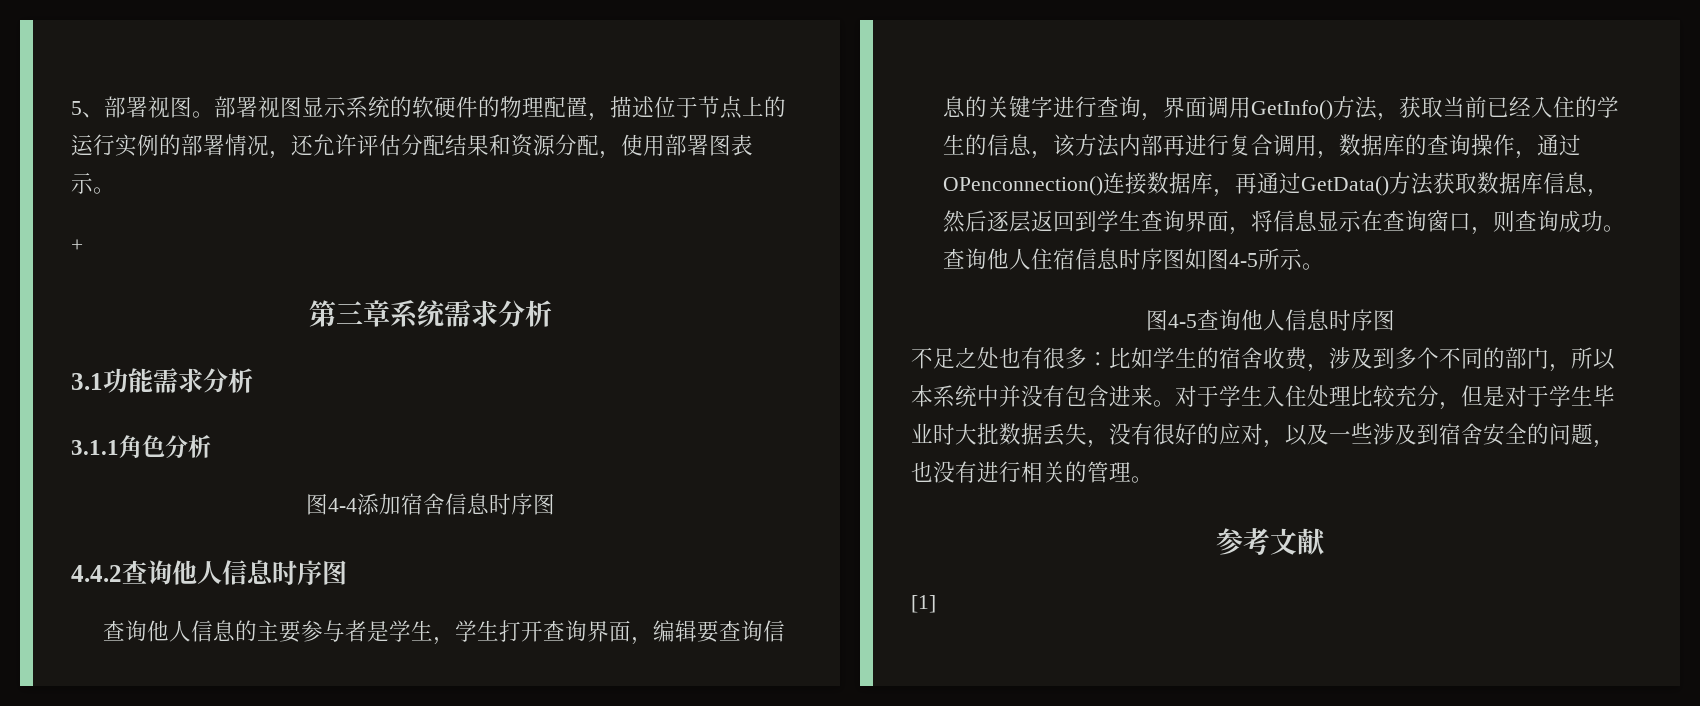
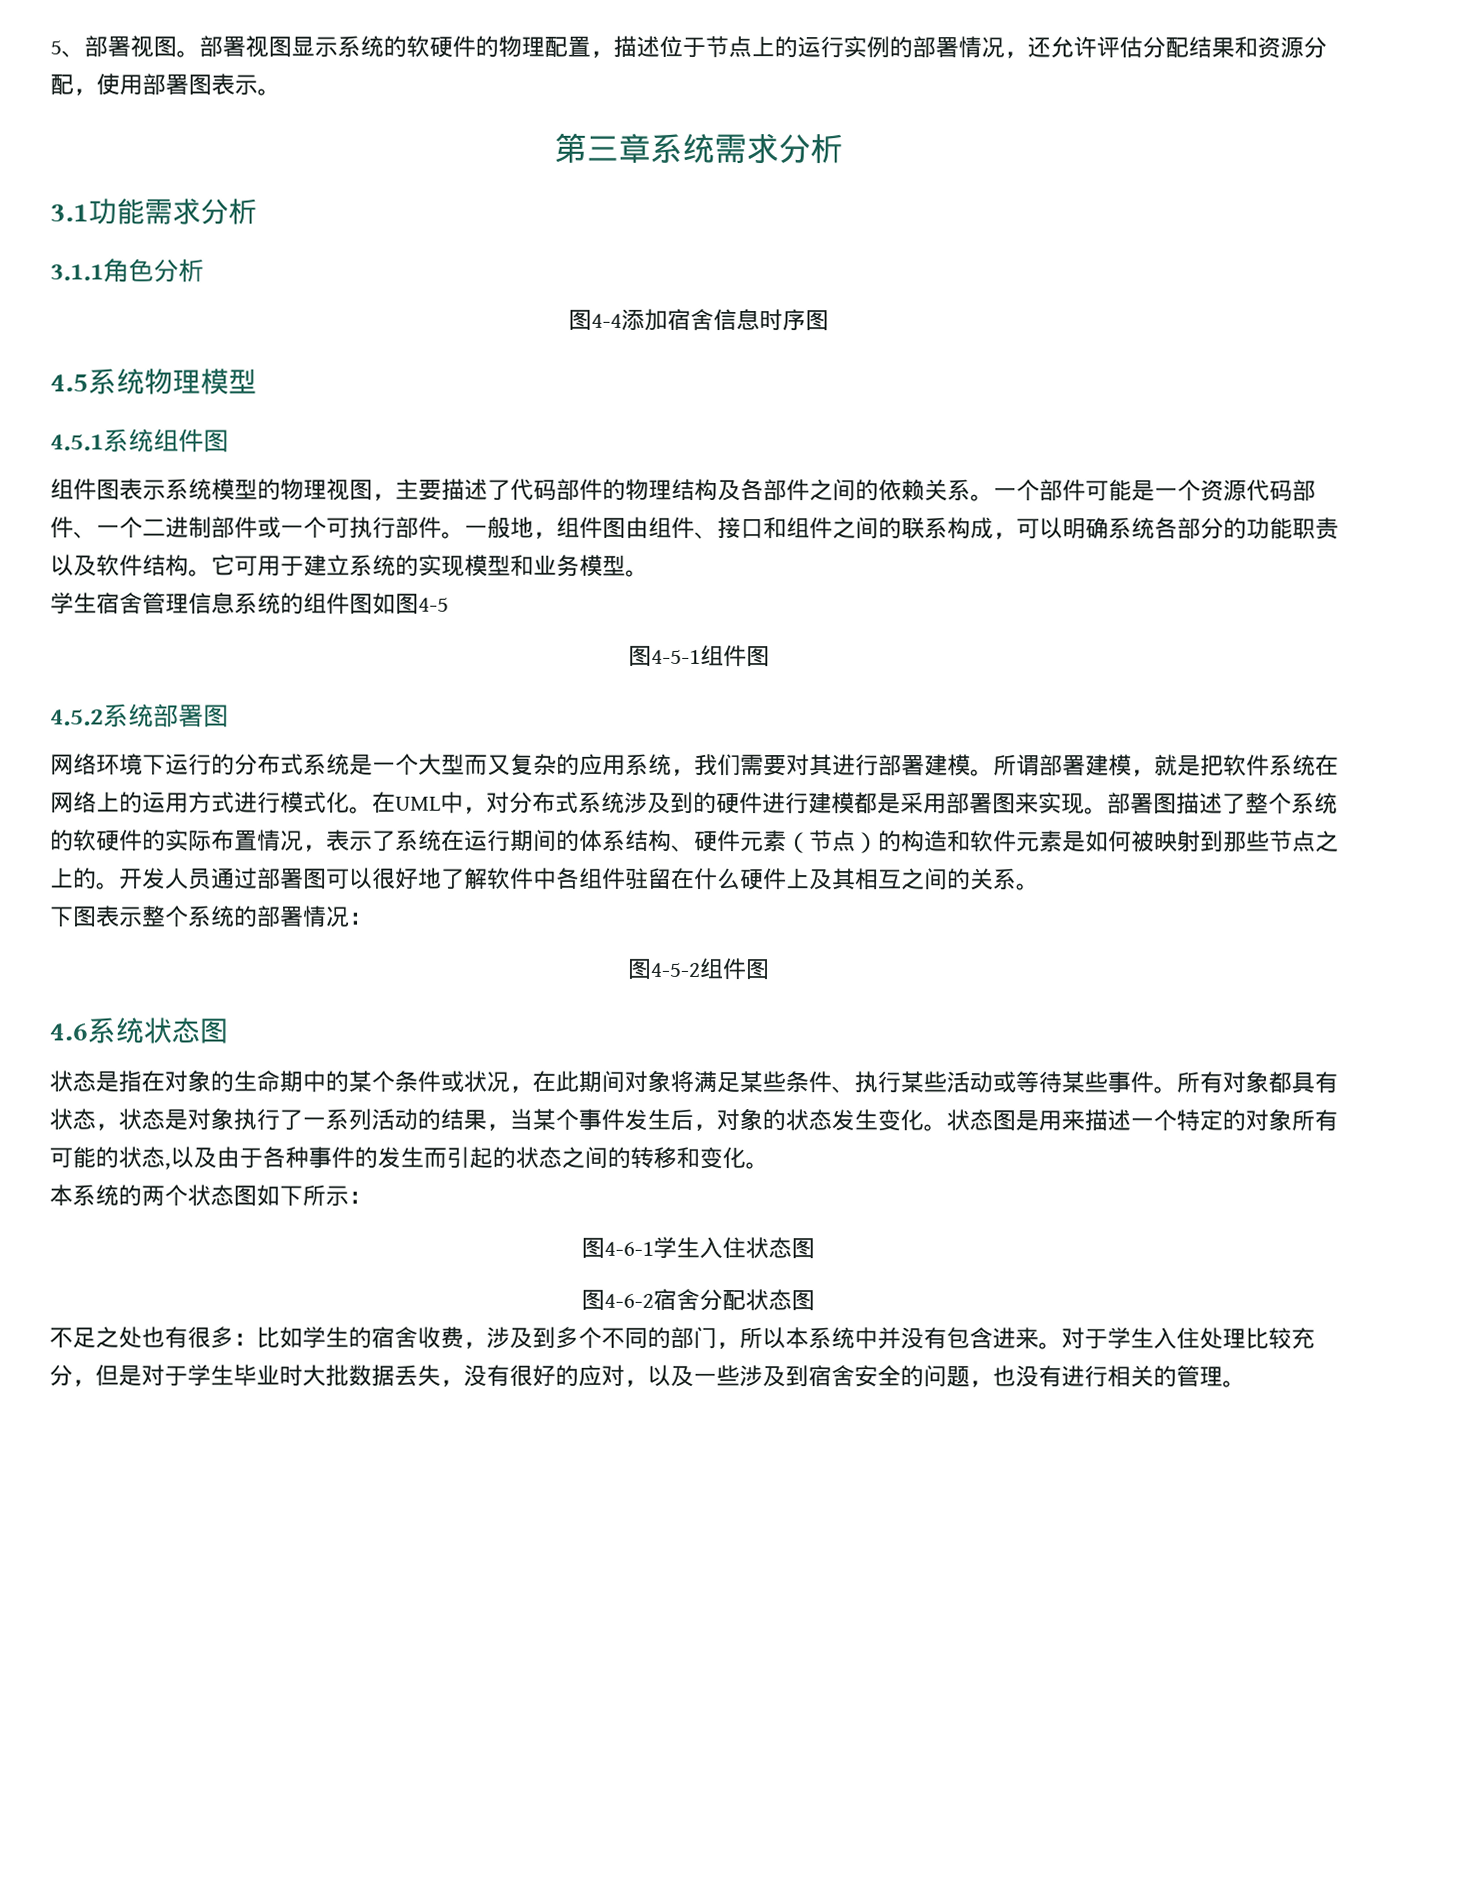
[71,239,83,252] // + -> (281, 92) none
[71,560,347,585] [103,620,786,645] [943,96,1620,121] [943,134,1582,159] [943,172,1610,197] [943,210,1626,235] [943,248,1325,270] [1145,309,1373,331] 4.4.2查询他人信息时序图 // 查询他人信息的主要参与者是学生，学生打开查询界面，编辑要查询信息的关键字进行查询，界面调用GetInfo()方法，获取当前已经入住的学生的信息，该方法内部再进行复合调用，数据库的查询操作，通过OPenconnection()连接数据库，再通过GetData()方法获取数据库信息，然后逐层返回到学生查询界面，将信息显示在查询窗口，则查询成功。查询他人住宿信息时序图如图4-5所示。 // 图4-5查询他人信息时序 -> [50,368,257,395] [50,428,229,453] [50,478,1316,502] [50,516,1339,540] [50,554,649,577] [50,592,449,615] [627,644,770,668] [50,703,229,728] [50,753,1339,777] [50,791,1338,815] [50,829,1339,854] [50,867,1040,891] [50,905,373,928] [626,957,769,981] [49,1017,228,1044] [49,1069,1338,1094] [49,1107,1338,1132] [49,1146,769,1170] [49,1184,372,1207] [580,1236,815,1260] [580,1288,792,1312] 4.5系统物理模型 // 4.5.1系统组件图 // 组件图表示系统模型的物理视图，主要描述了代码部件的物理结构及各部件之间的依赖关系。一个部件可能是一个资源代码部件、一个二进制部件或一个可执行部件。一般地，组件图由组件、接口和组件之间的联系构成，可以明确系统各部分的功能职责以及软件结构。它可用于建立系统的实现模型和业务模型。 // 学生宿舍管理信息系统的组件图如图4-5 // 图4-5-1组件图 // 4.5.2系统部署图 // 网络环境下运行的分布式系统是一个大型而又复杂的应用系统，我们需要对其进行部署建模。所谓部署建模，就是把软件系统在网络上的运用方式进行模式化。在UML中，对分布式系统涉及到的硬件进行建模都是采用部署图来实现。部署图描述了整个系统的软硬件的实际布置情况，表示了系统在运行期间的体系结构、硬件元素（节点）的构造和软件元素是如何被映射到那些节点之上的。开发人员通过部署图可以很好地了解软件中各组件驻留在什么硬件上及其相互之间的关系。 // 下图表示整个系统的部署情况： // 图4-5-2组件图 // 4.6系统状态图 // 状态是指在对象的生命期中的某个条件或状况，在此期间对象将满足某些条件、执行某些活动或等待某些事件。所有对象都具有状态，状态是对象执行了一系列活动的结果，当某个事件发生后，对象的状态发生变化。状态图是用来描述一个特定的对象所有可能的状态,以及由于各种事件的发生而引起的状态之间的转移和变化。 // 本系统的两个状态图如下所示： // 图4-6-1学生入住状态图 // 图4-6-2宿舍分配状态
[1216,528,1326,555] [911,595,936,613] // 参考文献 // [1] -> (1246, 1384) none

